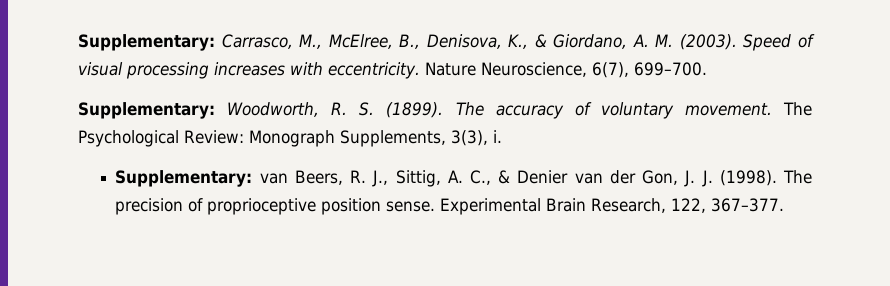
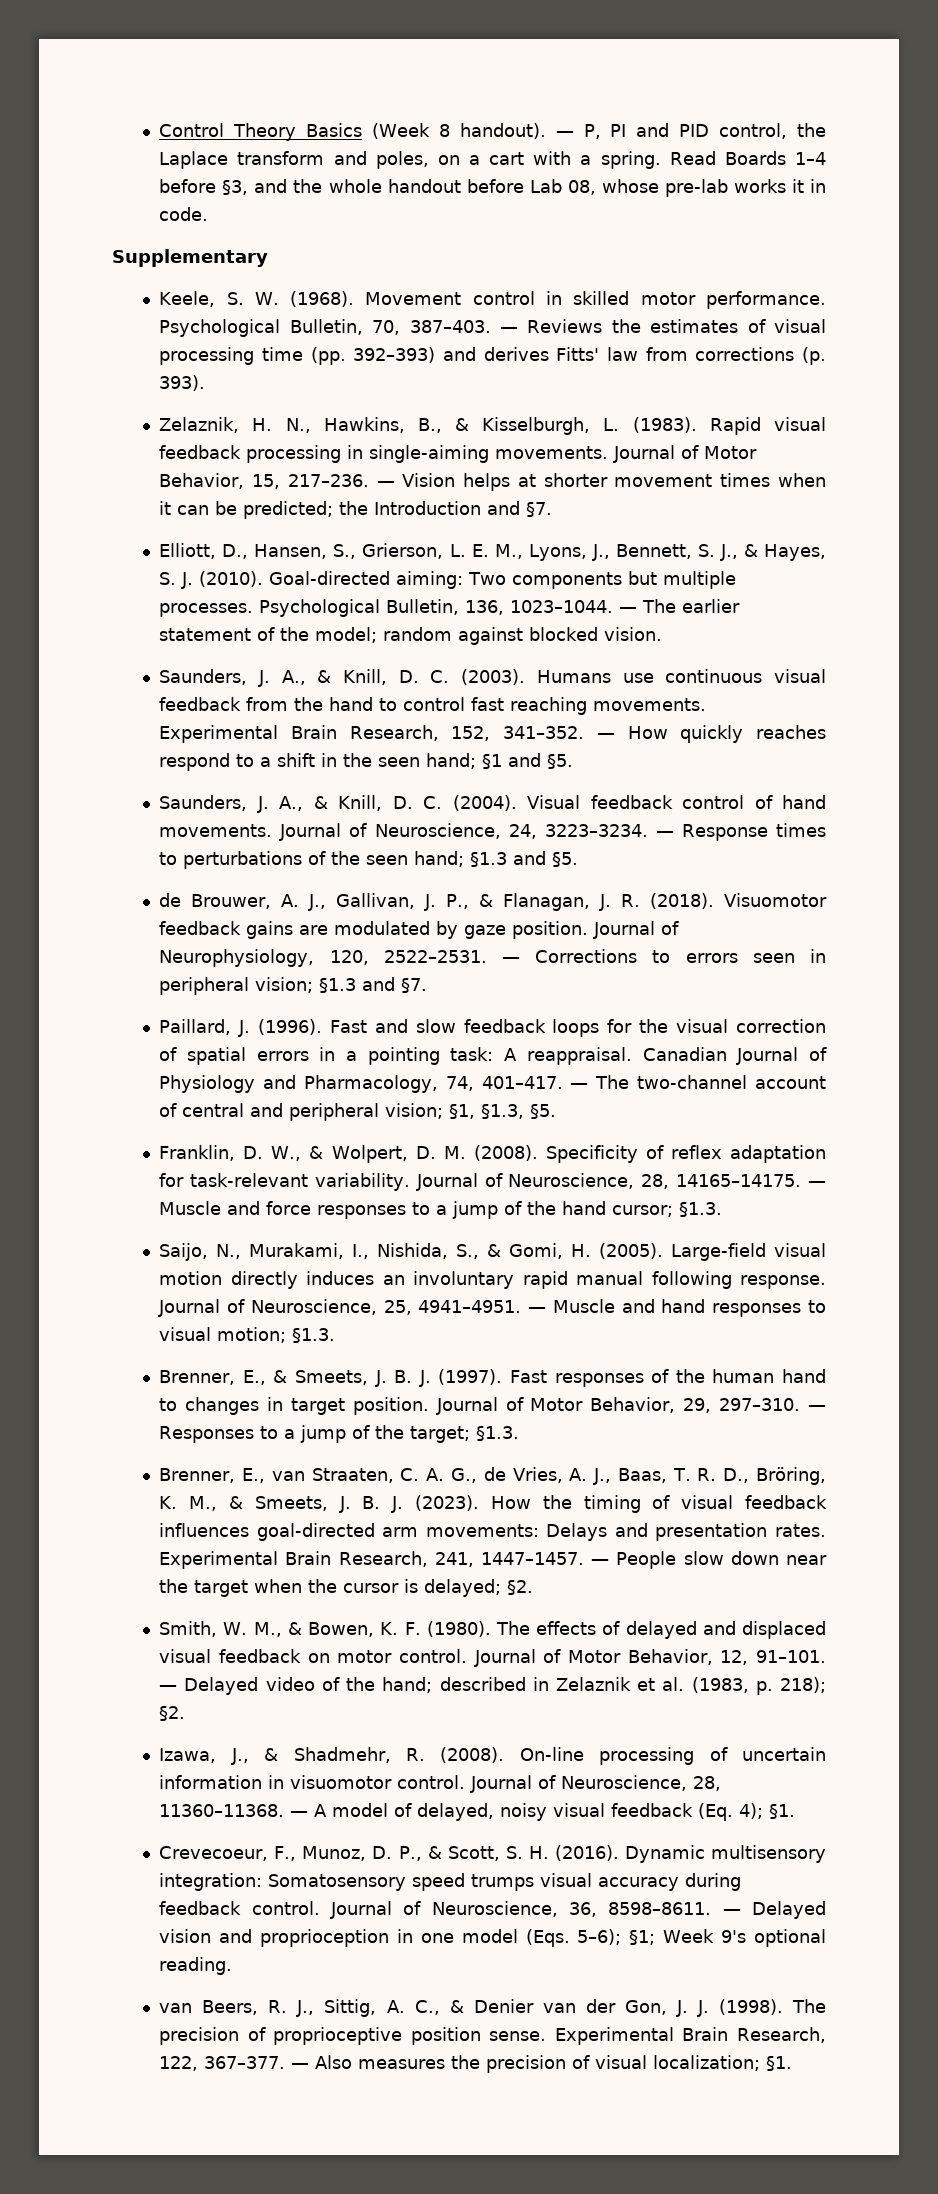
[78,34,816,51] [78,62,707,79] [78,102,813,119] [78,130,502,147] [115,170,253,187] Supplementary: Carrasco, M., McElree, B., Denisova, K., & Giordano, A. M. (2003). Speed of visual processing increases with eccentricity. Nature Neuroscience, 6(7), 699–700. // Supplementary: Woodworth, R. S. (1899). The accuracy of voluntary movement. The Psychological Review: Monograph Supplements, 3(3), i. // Supplementary: -> [159,123,826,141] [159,151,826,169] [159,179,827,197] [159,207,209,221] [112,249,268,267] [159,291,826,309] [159,319,827,337] [159,347,827,365] [159,375,206,391] [159,417,826,435] [159,445,758,463] [159,473,826,491] [159,501,553,519] [159,543,826,561] [159,571,737,589] [159,599,741,617] [159,627,663,645] [159,669,826,687] [159,697,707,715] [159,725,826,743] [159,753,574,771] [159,795,826,813] [159,823,826,841] [159,851,579,869] [159,893,828,911] [159,921,680,939] [159,949,826,967] [159,977,428,995] [159,1019,826,1037] [159,1047,828,1065] [159,1075,826,1093] [159,1103,557,1121] [159,1145,827,1163] [159,1173,826,1191] [159,1201,723,1219] [159,1243,827,1261] [159,1271,826,1289] [158,1299,826,1317] [159,1327,336,1343] [159,1369,826,1387] [159,1397,826,1415] [159,1425,520,1443] [159,1467,826,1485] [159,1495,827,1513] [159,1523,827,1541] [159,1551,827,1569] [159,1579,534,1597] [159,1621,826,1639] [159,1649,826,1667] [159,1677,827,1695] [159,1706,186,1721] [159,1747,826,1765] [159,1775,722,1793] [159,1803,796,1821] [159,1845,826,1863] [159,1873,742,1891] [159,1901,826,1919] [159,1929,827,1947] [159,1957,233,1975] Control Theory Basics (Week 8 handout). — P, PI and PID control, the Laplace transform and poles, on a cart with a spring. Read Boards 1–4 before §3, and the whole handout before Lab 08, whose pre-lab works it in code. // Supplementary // Keele, S. W. (1968). Movement control in skilled motor performance. Psychological Bulletin, 70, 387–403. — Reviews the estimates of visual processing time (pp. 392–393) and derives Fitts' law from corrections (p. 393). // Zelaznik, H. N., Hawkins, B., & Kisselburgh, L. (1983). Rapid visual feedback processing in single-aiming movements. Journal of Motor Behavior, 15, 217–236. — Vision helps at shorter movement times when it can be predicted; the Introduction and §7. // Elliott, D., Hansen, S., Grierson, L. E. M., Lyons, J., Bennett, S. J., & Hayes, S. J. (2010). Goal-directed aiming: Two components but multiple processes. Psychological Bulletin, 136, 1023–1044. — The earlier statement of the model; random against blocked vision. // Saunders, J. A., & Knill, D. C. (2003). Humans use continuous visual feedback from the hand to control fast reaching movements. Experimental Brain Research, 152, 341–352. — How quickly reaches respond to a shift in the seen hand; §1 and §5. // Saunders, J. A., & Knill, D. C. (2004). Visual feedback control of hand movements. Journal of Neuroscience, 24, 3223–3234. — Response times to perturbations of the seen hand; §1.3 and §5. // de Brouwer, A. J., Gallivan, J. P., & Flanagan, J. R. (2018). Visuomotor feedback gains are modulated by gaze position. Journal of Neurophysiology, 120, 2522–2531. — Corrections to errors seen in peripheral vision; §1.3 and §7. // Paillard, J. (1996). Fast and slow feedback loops for the visual correction of spatial errors in a pointing task: A reappraisal. Canadian Journal of Physiology and Pharmacology, 74, 401–417. — The two-channel account of central and peripheral vision; §1, §1.3, §5. // Franklin, D. W., & Wolpert, D. M. (2008). Specificity of reflex adaptation for task-relevant variability. Journal of Neuroscience, 28, 14165–14175. — Muscle and force responses to a jump of the hand cursor; §1.3. // Saijo, N., Murakami, I., Nishida, S., & Gomi, H. (2005). Large-field visual motion directly induces an involuntary rapid manual following response. Journal of Neuroscience, 25, 4941–4951. — Muscle and hand responses to visual motion; §1.3. // Brenner, E., & Smeets, J. B. J. (1997). Fast responses of the human hand to changes in target position. Journal of Motor Behavior, 29, 297–310. — Responses to a jump of the target; §1.3. // Brenner, E., van Straaten, C. A. G., de Vries, A. J., Baas, T. R. D., Bröring, K. M., & Smeets, J. B. J. (2023). How the timing of visual feedback influences goal-directed arm movements: Delays and presentation rates. Experimental Brain Research, 241, 1447–1457. — People slow down near the target when the cursor is delayed; §2. // Smith, W. M., & Bowen, K. F. (1980). The effects of delayed and displaced visual feedback on motor control. Journal of Motor Behavior, 12, 91–101. — Delayed video of the hand; described in Zelaznik et al. (1983, p. 218); §2. // Izawa, J., & Shadmehr, R. (2008). On-line processing of uncertain information in visuomotor control. Journal of Neuroscience, 28, 11360–11368. — A model of delayed, noisy visual feedback (Eq. 4); §1. // Crevecoeur, F., Munoz, D. P., & Scott, S. H. (2016). Dynamic multisensory integration: Somatosensory speed trumps visual accuracy during feedback control. Journal of Neuroscience, 36, 8598–8611. — Delayed vision and proprioception in one model (Eqs. 5–6); §1; Week 9's optional reading. //
(785, 205) none -> [291,2055,793,2073] — Also measures the precision of visual localization; §1.

